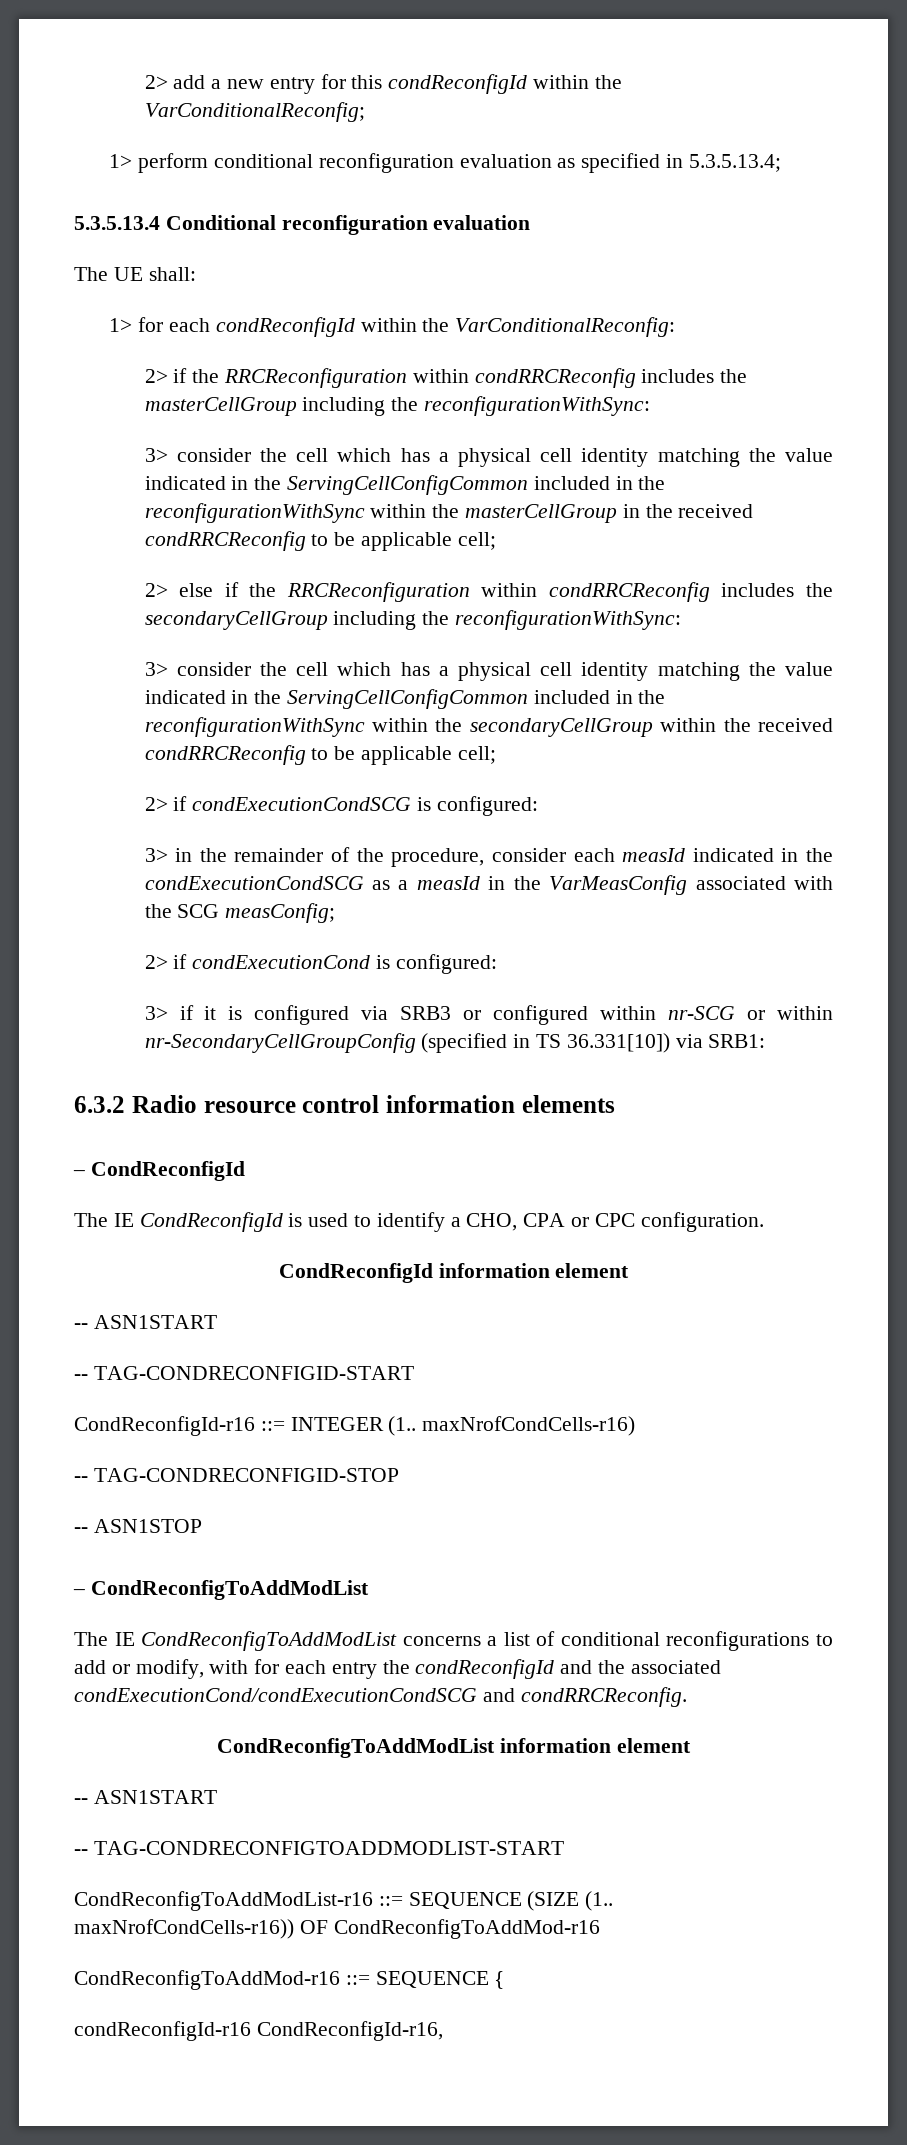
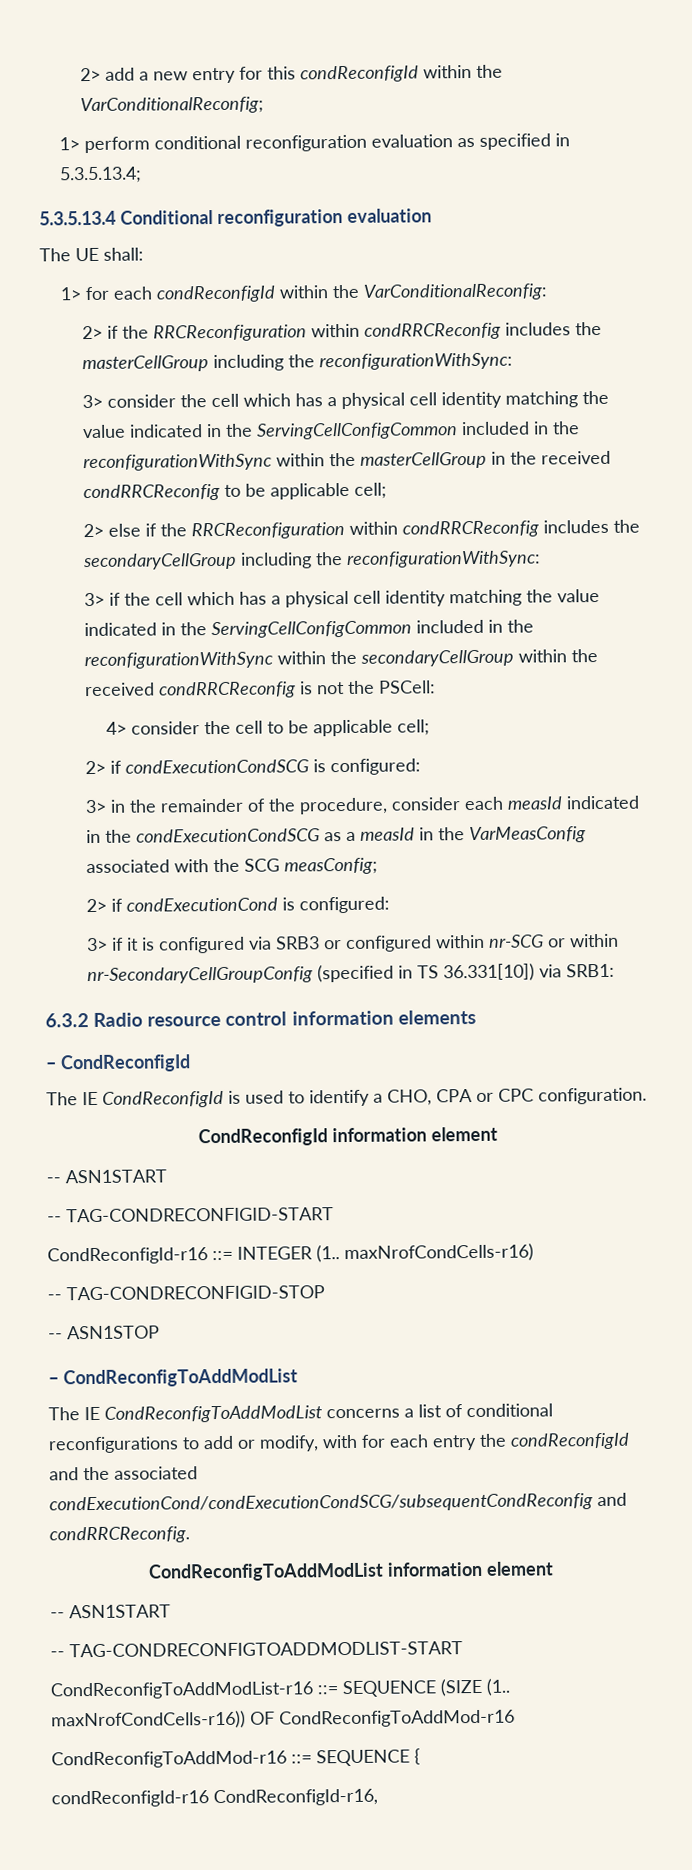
[176,662,251,676] consider -> [109,592,122,606] if
(306, 755) none -> [300,680,437,695] [106,720,264,735] is not the PSCell: // 4> consider the cell
[74,1688,477,1702] condExecutionCond/condExecutionCondSCG -> [49,1493,593,1514] condExecutionCond/condExecutionCondSCG/subsequentCondReconfig

